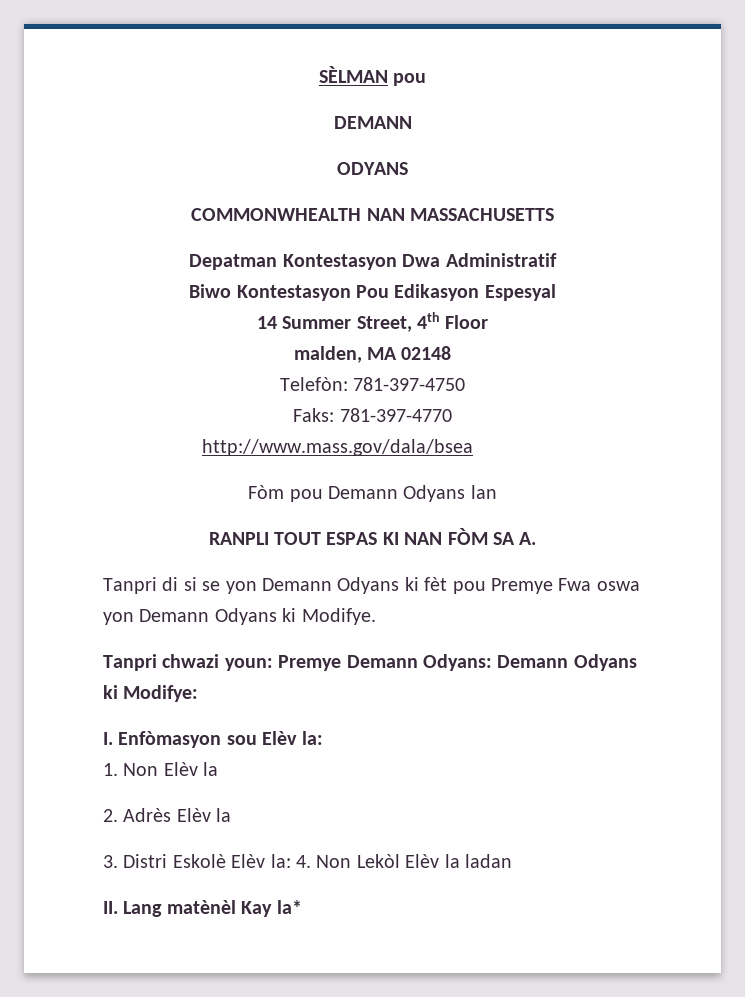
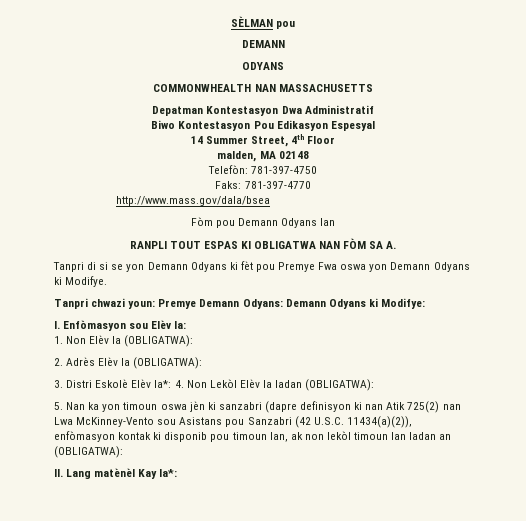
(399, 538) none -> [253,241,316,249] OBLIGATWA
(219, 769) none -> [124,335,194,347] (OBLIGATWA):
(232, 815) none -> [133,357,203,369] (OBLIGATWA):
[270,854,291,868] la: -> [154,380,172,388] la*:
(512, 861) none -> [305,379,375,391] [54,401,461,413] [54,416,412,428] [54,431,452,442] [54,446,123,458] (OBLIGATWA): // 5. Nan ka yon timoun oswa jèn ki sanzabri (dapre definisyon ki nan Atik 725(2) nan Lwa McKinney-Vento sou Asistans pou Sanzabri (42 U.S.C. 11434(a)(2)), enfòmasyon kontak ki disponib pou timoun lan, ak non lekòl timoun lan ladan an (OBLIGATWA):
[276,900,302,914] la* -> [159,469,178,477] la*:

